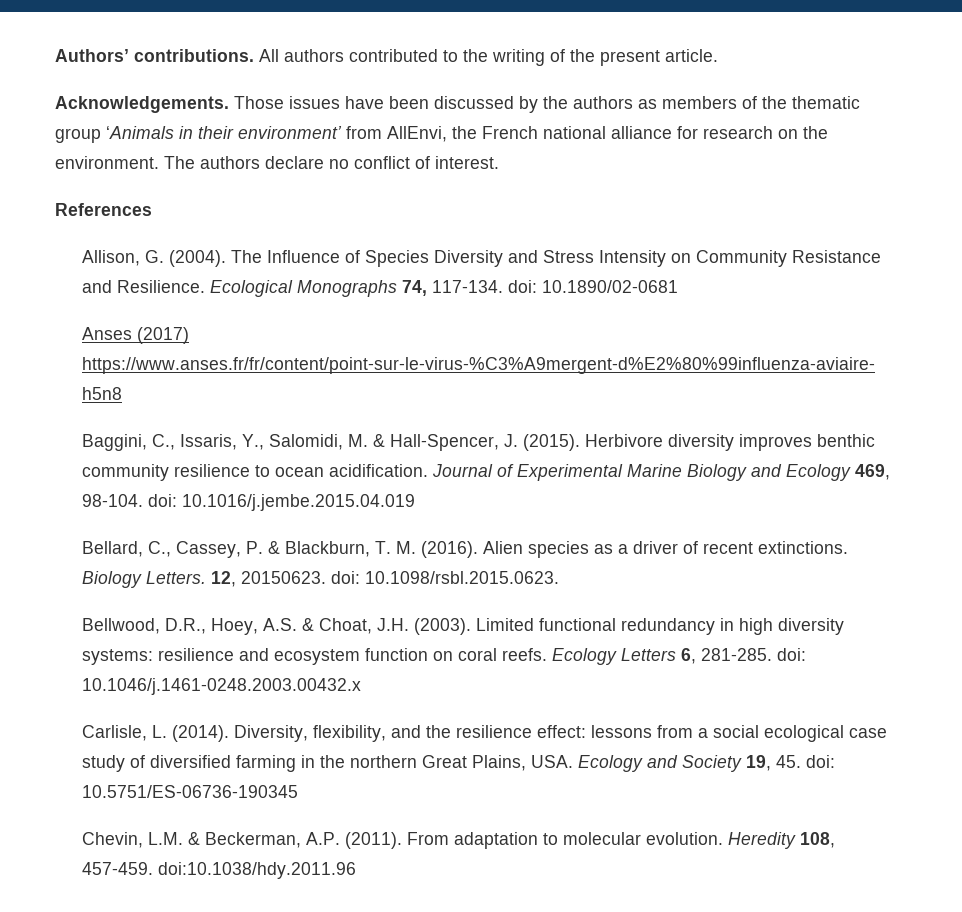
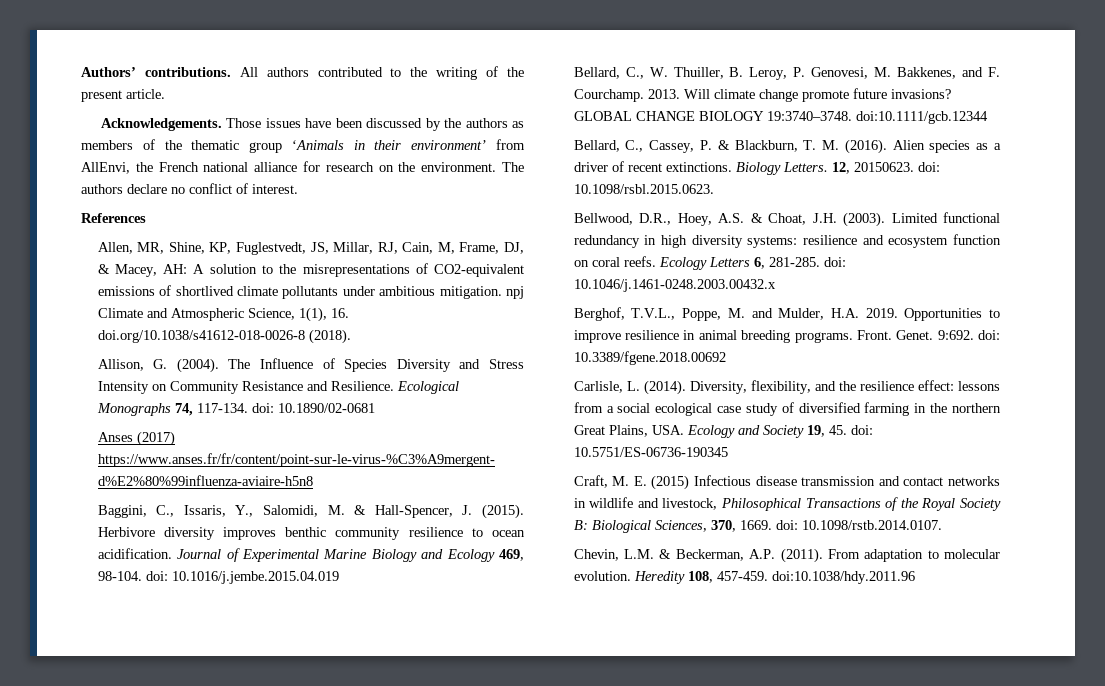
(152, 209) none -> [97,242,524,255] [97,263,524,277] [97,285,524,299] [97,307,349,322] [97,329,351,344] // Allen, MR, Shine, KP, Fuglestvedt, JS, Millar, RJ, Cain, M, Frame, DJ, & Macey, AH: A solution to the misrepresentations of CO2-equivalent emissions of shortlived climate pollutants under ambitious mitigation. npj Climate and Atmospheric Science, 1(1), 16. doi.org/10.1038/s41612-018-0026-8 (2018).
(415, 502) none -> [573,67,1000,80] [573,88,951,102] [573,111,988,124] // Bellard, C., W. Thuiller, B. Leroy, P. Genovesi, M. Bakkenes, and F. Courchamp. 2013. Will climate change promote future invasions? GLOBAL CHANGE BIOLOGY 19:3740–3748. doi:10.1111/gcb.12344
(361, 686) none -> [573,307,1000,321] [573,330,1000,343] [573,351,726,365] // Berghof, T.V.L., Poppe, M. and Mulder, H.A. 2019. Opportunities to improve resilience in animal breeding programs. Front. Genet. 9:692. doi: 10.3389/fgene.2018.00692
(298, 791) none -> [573,475,1000,490] [573,497,1001,511] [573,520,942,533] // Craft, M. E. (2015) Infectious disease transmission and contact networks in wildlife and livestock, Philosophical Transactions of the Royal Society B: Biological Sciences, 370, 1669. doi: 10.1098/rstb.2014.0107.

